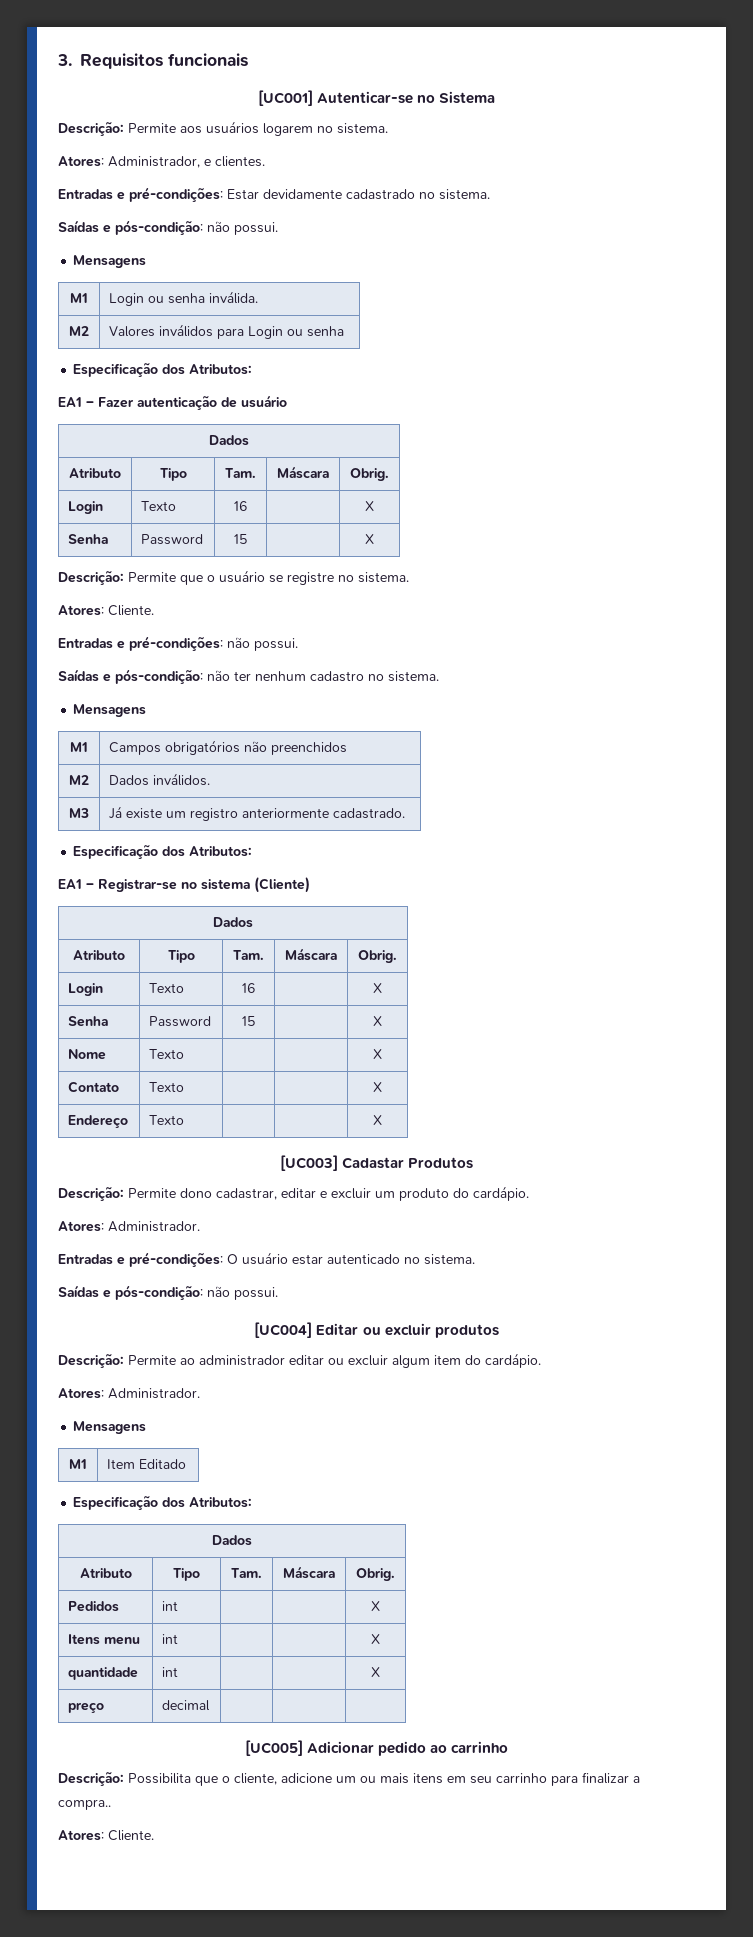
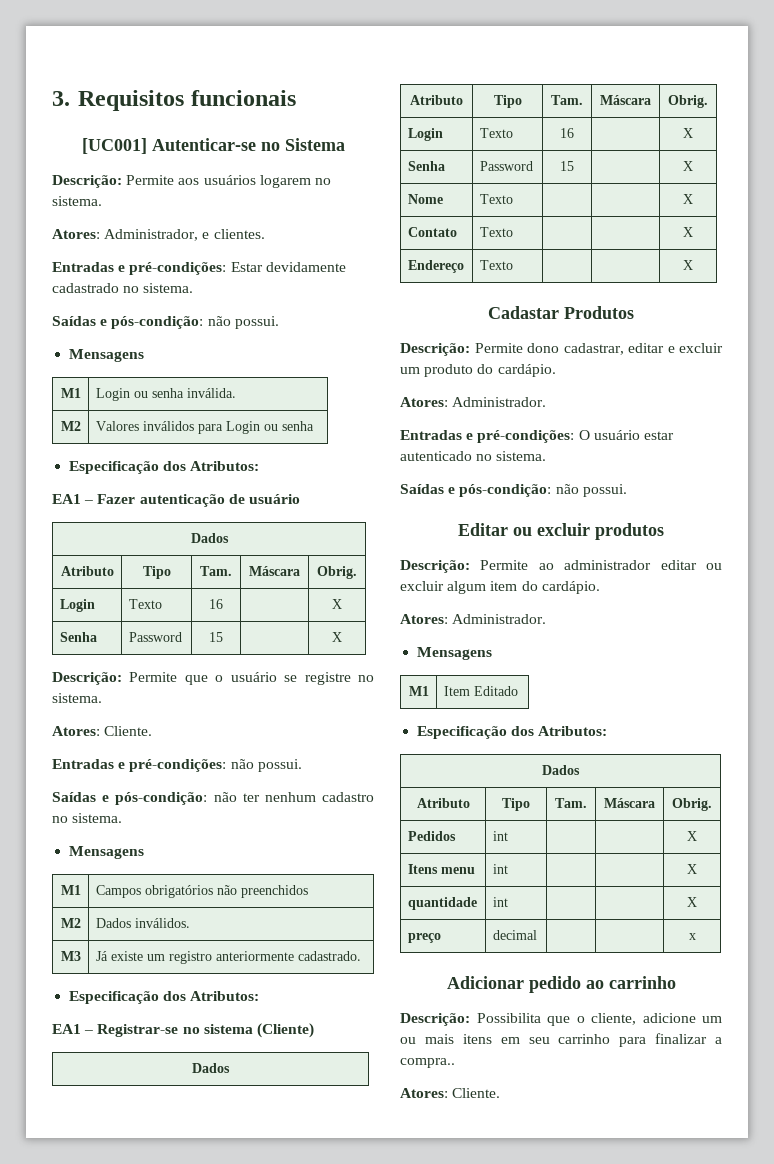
[279,1155,338,1171] [UC003] -> (693, 265) none
[254,1322,313,1338] [UC004] -> (627, 490) none
[244,1740,303,1756] // [UC005] -> [688,933,696,940] x //

